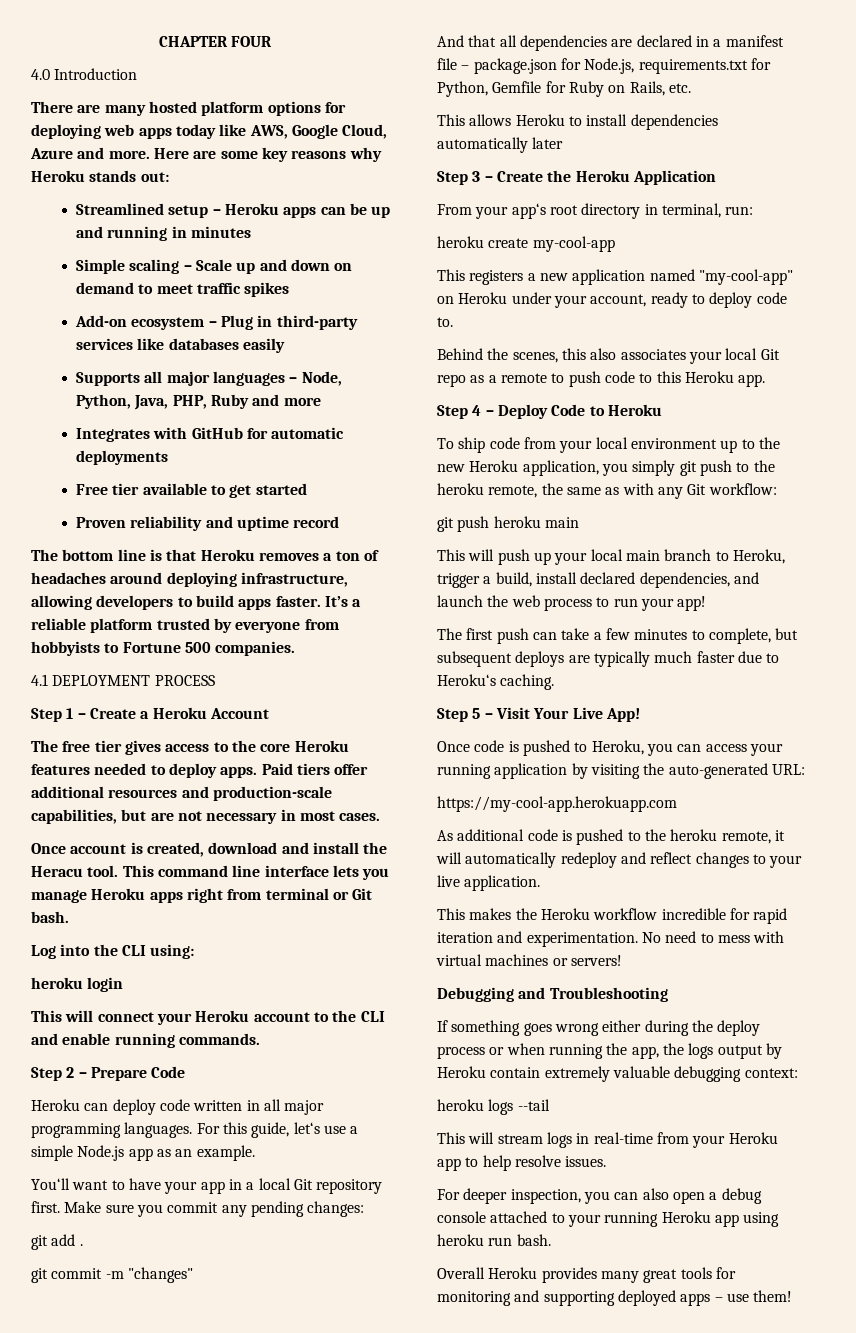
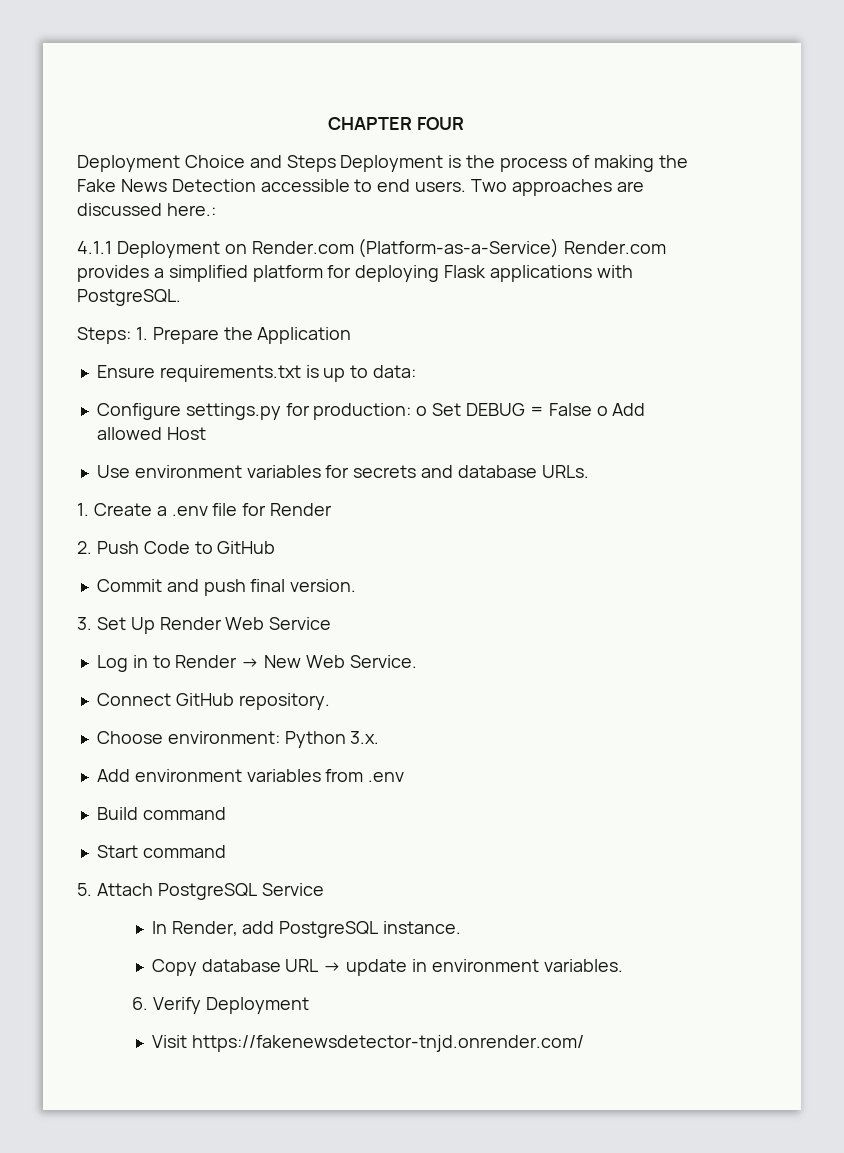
[31,68,138,80] [31,101,346,116] [31,124,388,139] [30,147,382,162] [31,170,169,182] [76,203,391,218] [76,226,252,241] [76,259,353,274] [76,282,290,297] [75,315,358,330] [76,338,286,353] [76,371,342,386] [76,394,321,410] [76,427,345,442] [76,450,169,465] [76,483,307,498] [76,516,340,531] [31,549,379,561] [31,572,348,587] [31,595,362,610] [31,618,339,633] [31,641,296,656] [31,674,215,686] [31,707,269,722] [31,740,349,755] [31,763,369,778] [31,786,332,801] [31,809,381,824] [31,842,388,857] [31,865,390,880] [31,888,373,903] [31,911,69,923] [31,944,195,959] [31,977,124,992] [31,1010,385,1025] [31,1033,260,1048] [31,1066,186,1081] [31,1099,325,1115] [31,1122,359,1138] [31,1145,255,1161] [31,1178,383,1194] [31,1201,365,1217] [31,1234,83,1250] [31,1267,193,1283] [437,35,784,51] [437,58,771,74] [437,81,691,97] [437,114,718,130] [437,137,564,153] [437,170,716,185] [437,203,754,219] [437,236,615,252] [437,269,793,285] [437,292,787,308] [437,317,453,327] [437,348,780,364] [437,371,766,387] [437,404,662,419] [437,437,780,453] [437,460,775,476] [437,483,777,499] [437,516,579,532] [437,549,785,565] [437,572,759,588] [437,595,707,611] [437,628,799,644] [437,651,780,667] [437,674,555,690] [437,707,640,722] [437,740,783,756] [437,763,805,779] [437,796,677,812] [437,829,785,845] [436,852,803,868] [437,875,541,891] [437,908,788,924] [437,931,785,947] [436,954,622,966] [437,987,668,1002] [437,1020,761,1036] [437,1043,782,1059] [437,1066,798,1082] [437,1099,550,1115] [437,1132,778,1148] [437,1155,607,1171] [437,1188,762,1204] [437,1211,780,1227] [437,1234,551,1246] [437,1267,736,1283] [437,1290,793,1306] 4.0 Introduction // There are many hosted platform options for deploying web apps today like AWS, Google Cloud, Azure and more. Here are some key reasons why Heroku stands out: // Streamlined setup – Heroku apps can be up and running in minutes // Simple scaling – Scale up and down on demand to meet traffic spikes // Add-on ecosystem – Plug in third-party services like databases easily // Supports all major languages – Node, Python, Java, PHP, Ruby and more // Integrates with GitHub for automatic deployments // Free tier available to get started // Proven reliability and uptime record // The bottom line is that Heroku removes a ton of headaches around deploying infrastructure, allowing developers to build apps faster. It’s a reliable platform trusted by everyone from hobbyists to Fortune 500 companies. // 4.1 DEPLOYMENT PROCESS // Step 1 – Create a Heroku Account // The free tier gives access to the core Heroku features needed to deploy apps. Paid tiers offer additional resources and production-scale capabilities, but are not necessary in most cases. // Once account is created, download and install the Heracu tool. This command line interface lets you manage Heroku apps right from terminal or Git bash. // Log into the CLI using: // heroku login // This will connect your Heroku account to the CLI and enable running commands. // Step 2 – Prepare Code // Heroku can deploy code written in all major programming languages. For this guide, let‘s use a simple Node.js app as an example. // You‘ll want to have your app in a local Git repository first. Make sure you commit any pending changes: // git add . // git commit -m "changes" // And that all dependencies are declared in a manifest file – package.json for Node.js, requirements.txt for Python, Gemfile for Ruby on Rails, etc. // This allows Heroku to install dependencies automatically later // Step 3 – Create the Heroku Application // From your app‘s root directory in terminal, run: // heroku create my-cool-app // This registers a new application named "my-cool-app" on Heroku under your account, ready to deploy code to. // Behind the scenes, this also associates your local Git repo as a remote to push code to this Heroku app. // Step 4 – Deploy Code to Heroku // To ship code from your local environment up to the new Heroku application, you simply git push to the heroku remote, the same as with any Git workflow: // git push heroku main // This will push up your local main branch to Heroku, trigger a build, install declared dependencies, and launch the web process to run your app! // The first push can take a few minutes to complete, but subsequent deploys are typically much faster due to Heroku‘s caching. // Step 5 – Visit Your Live App! // Once code is pushed to Heroku, you can access your running application by visiting the auto-generated URL: // https://my-cool-app.herokuapp.com // As additional code is pushed to the heroku remote, it will automatically redeploy and reflect changes to your live application. // This makes the Heroku workflow incredible for rapid iteration and experimentation. No need to mess with virtual machines or servers! // Debugging and Troubleshooting // If something goes wrong either during the deploy process or when running the app, the logs output by Heroku contain extremely valuable debugging context: // heroku logs --tail // This will stream logs in real-time from your Heroku app to help resolve issues. // For deeper inspection, you can also open a debug console attached to your running Heroku app using heroku run bash. // Overall Heroku provides many great tools for monitoring and supporting deployed apps – use them! -> [77,155,688,172] [77,179,644,196] [77,203,216,216] [77,238,667,258] [77,265,633,282] [77,289,181,306] [77,327,352,344] [96,365,417,382] [96,403,646,420] [96,427,206,440] [96,465,589,478] [77,503,333,516] [77,541,276,554] [96,579,357,596] [77,617,332,634] [96,655,417,672] [96,693,330,710] [96,731,380,748] [96,769,405,782] [96,807,226,820] [96,845,226,858] [77,883,324,900] [151,921,462,938] [151,959,623,976] [131,997,309,1014] [151,1035,584,1052] Deployment Choice and Steps Deployment is the process of making the Fake News Detection accessible to end users. Two approaches are discussed here.: // 4.1.1 Deployment on Render.com (Platform-as-a-Service) Render.com provides a simplified platform for deploying Flask applications with PostgreSQL. // Steps: 1. Prepare the Application // Ensure requirements.txt is up to data: // Configure settings.py for production: o Set DEBUG = False o Add allowed Host // Use environment variables for secrets and database URLs. // 1. Create a .env file for Render // 2. Push Code to GitHub // Commit and push final version. // 3. Set Up Render Web Service // Log in to Render → New Web Service. // Connect GitHub repository. // Choose environment: Python 3.x. // Add environment variables from .env // Build command // Start command // 5. Attach PostgreSQL Service // In Render, add PostgreSQL instance. // Copy database URL → update in environment variables. // 6. Verify Deployment // Visit https://fakenewsdetector-tnjd.onrender.com/

